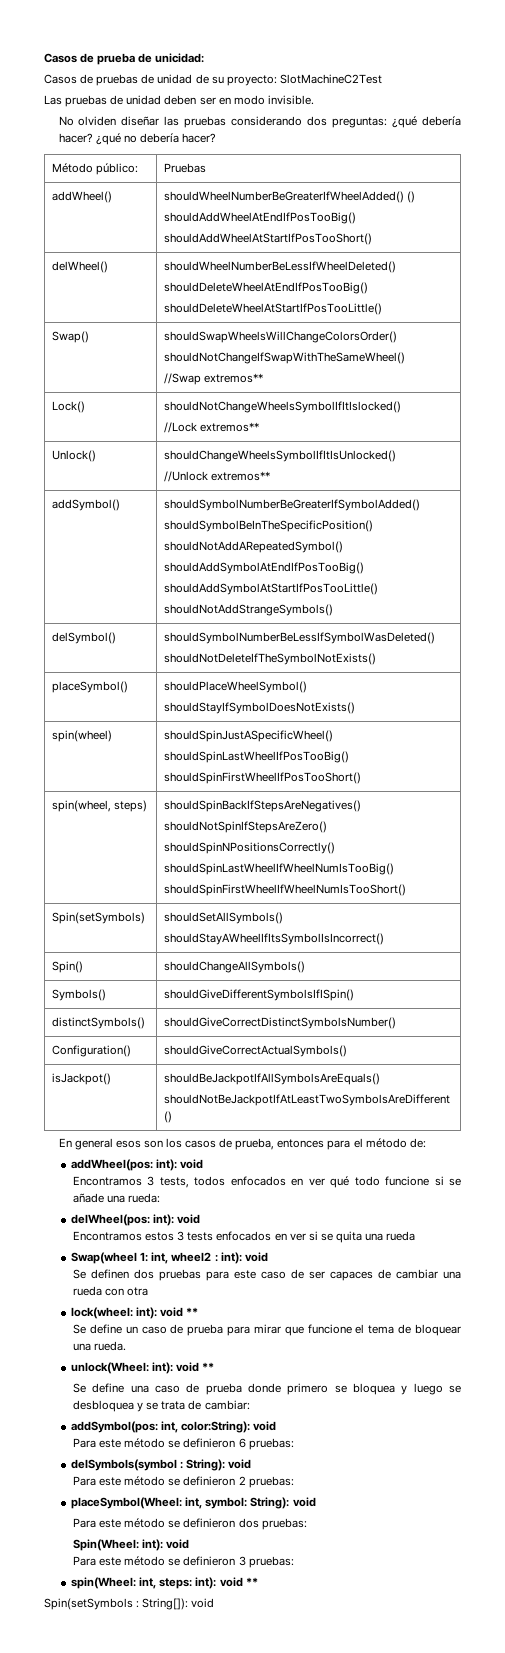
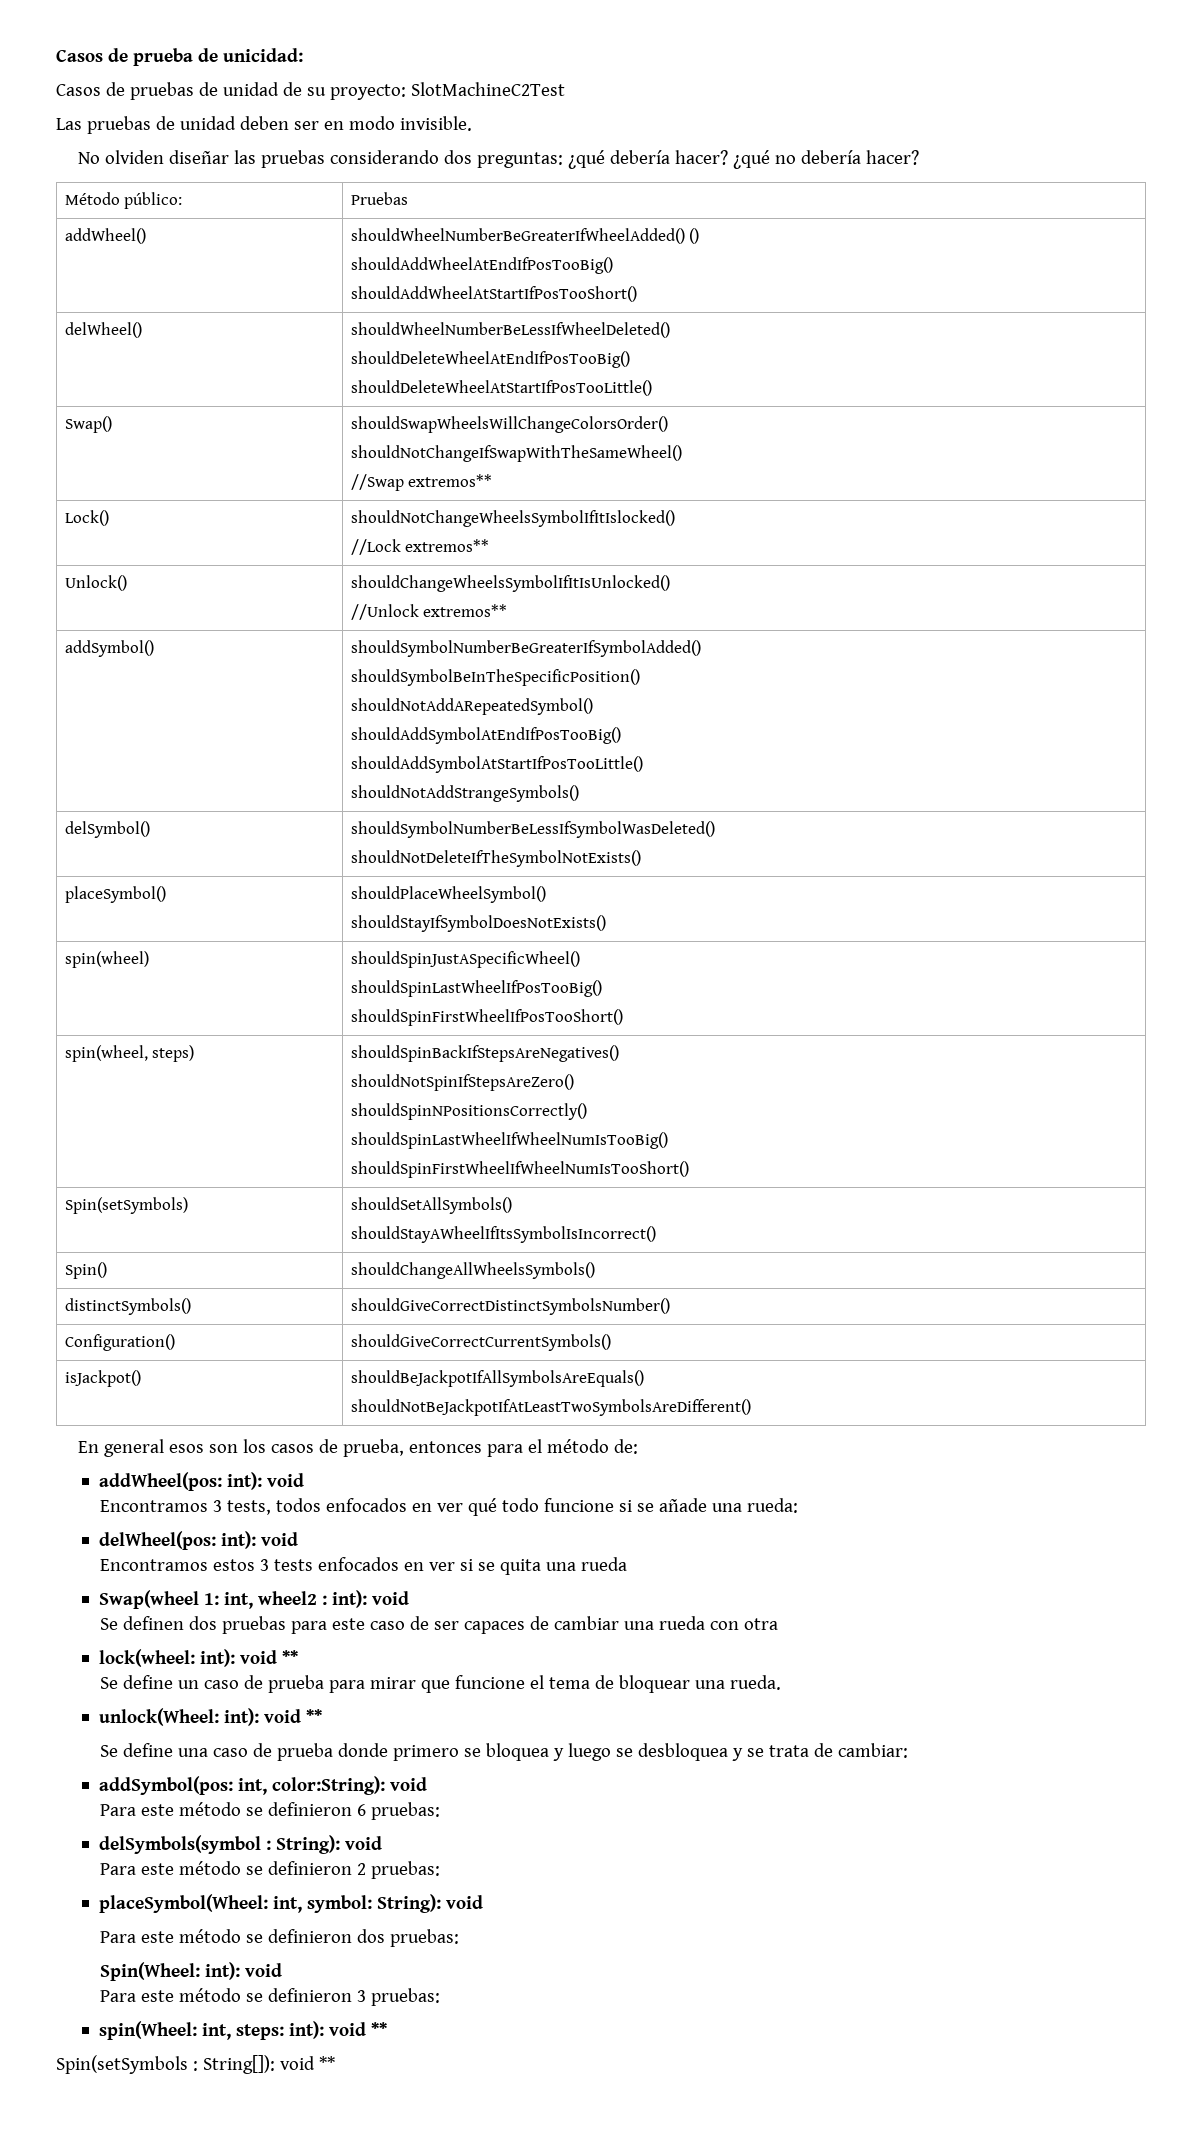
[163,961,305,973] [51,989,106,1001] [163,989,354,1001] shouldChangeAllSymbols() // Symbols() | shouldGiveDifferentSymbolsIfISpin() -> [350,1262,595,1279] shouldChangeAllWheelsSymbols()
[163,1045,347,1057] shouldGiveCorrectActualSymbols() -> [350,1334,611,1351] shouldGiveCorrectCurrentSymbols()
(215, 1603) none -> [318,2056,335,2070] **

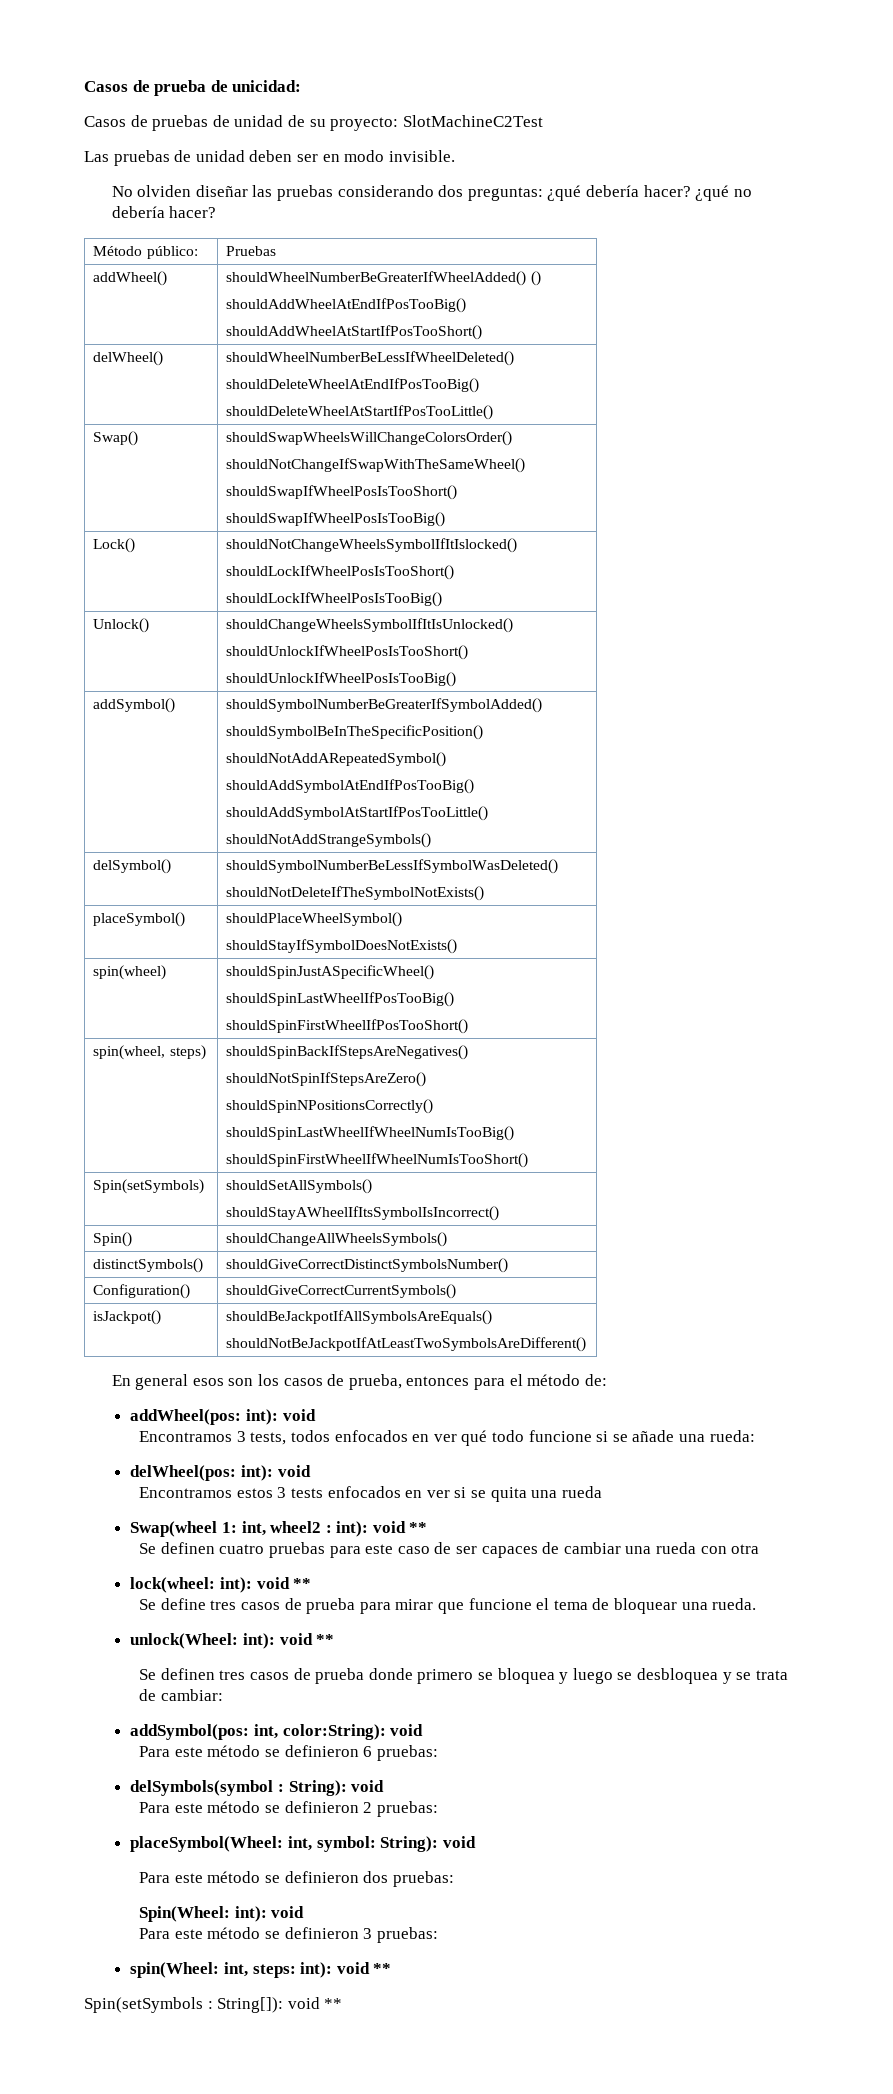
[350,474,493,491] //Swap extremos** -> [226,485,458,500] [226,512,446,527] shouldSwapIfWheelPosIsTooShort() // shouldSwapIfWheelPosIsTooBig()
[350,539,490,555] //Lock extremos** -> [226,565,455,580] [226,592,443,607] shouldLockIfWheelPosIsTooShort() // shouldLockIfWheelPosIsTooBig()
[350,604,508,620] //Unlock extremos** -> [226,645,469,660] [226,672,457,687] shouldUnlockIfWheelPosIsTooShort() // shouldUnlockIfWheelPosIsTooBig()
[100,1616,218,1630] // Se definen dos -> [409,1522,428,1533] [139,1542,265,1554] ** // Se definen cuatro
[178,1680,240,1689] un caso -> [210,1600,281,1610] tres casos
[123,1743,249,1757] define una caso -> [160,1668,290,1680] definen tres casos

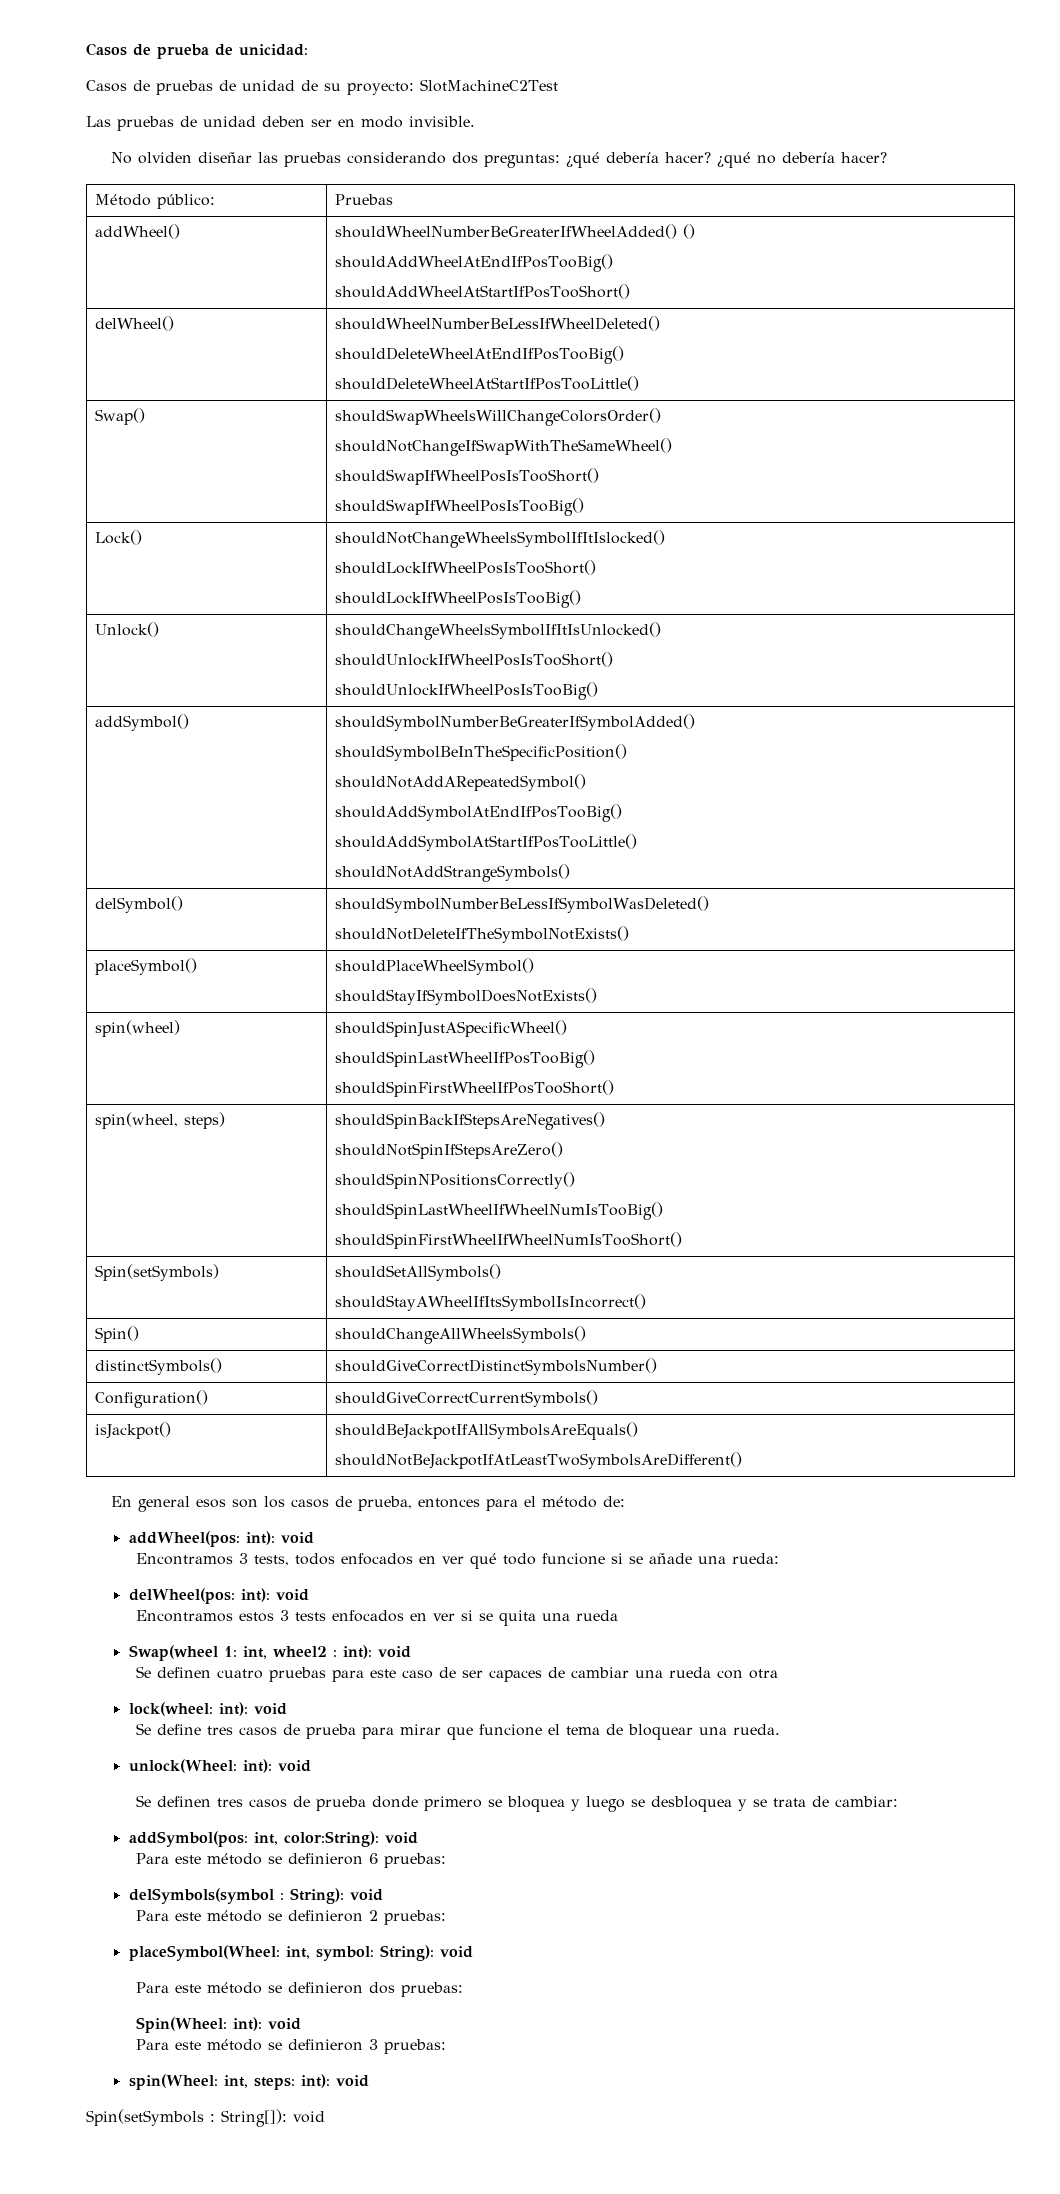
[409,1522,428,1533] ** -> (411, 1652) none
[293,1578,312,1589] ** -> (287, 1709) none
[316,1634,335,1645] ** -> (311, 1766) none
[373,1963,392,1974] ** -> (369, 2081) none
[324,1998,343,2009] ** -> (325, 2117) none

